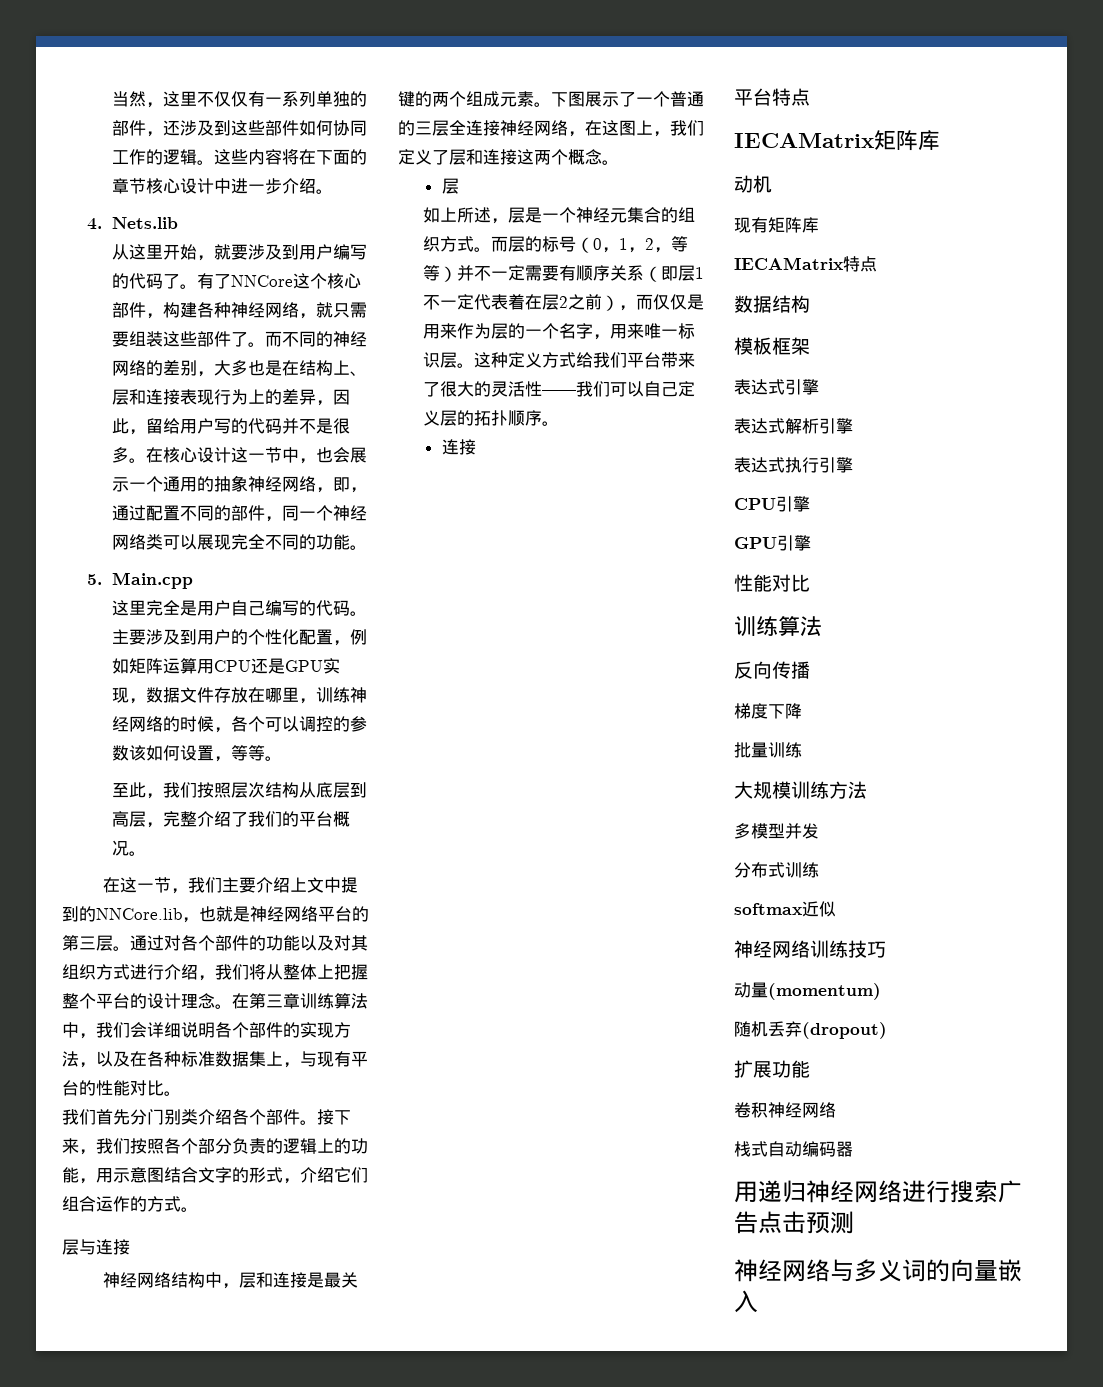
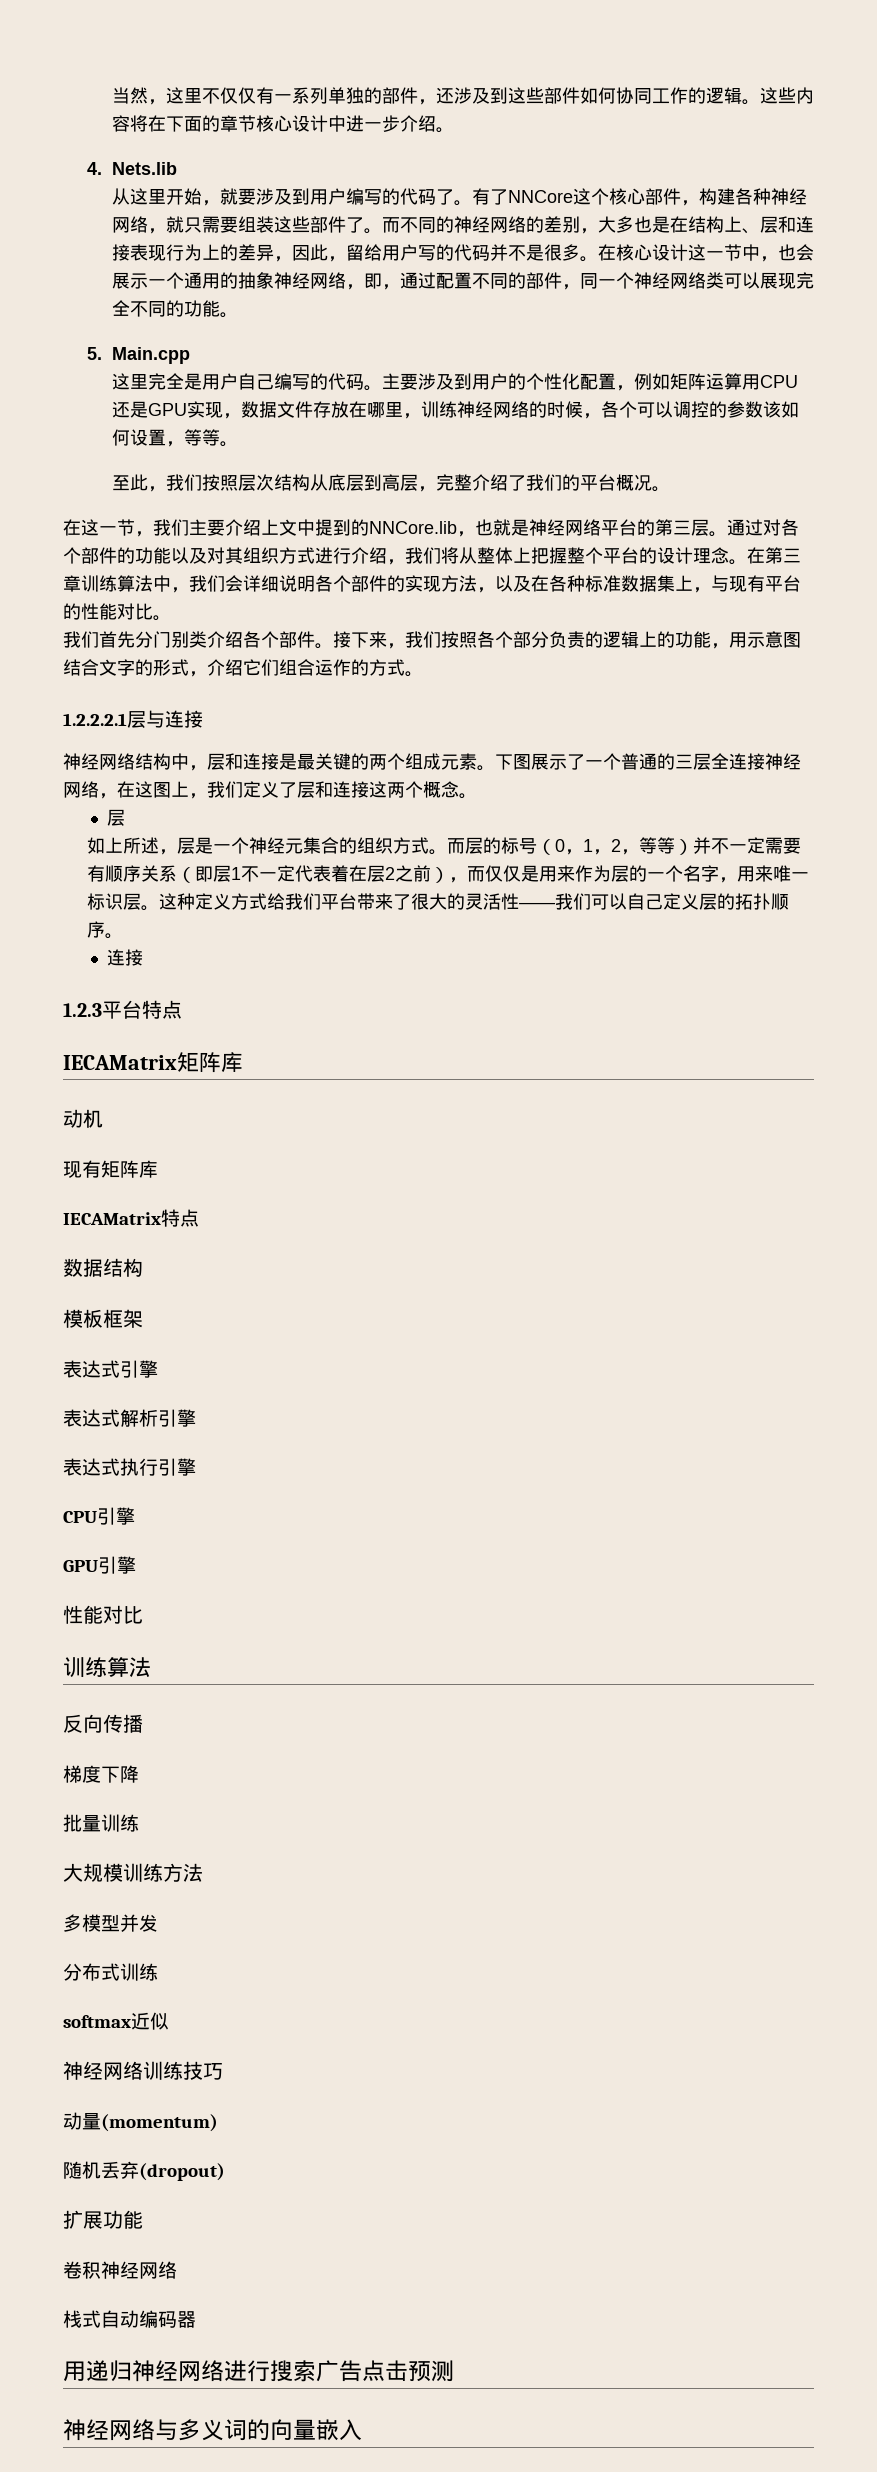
(198, 1209) none -> [63,713,127,726] 1.2.2.2.1
(476, 447) none -> [63,1003,102,1017] 1.2.3

